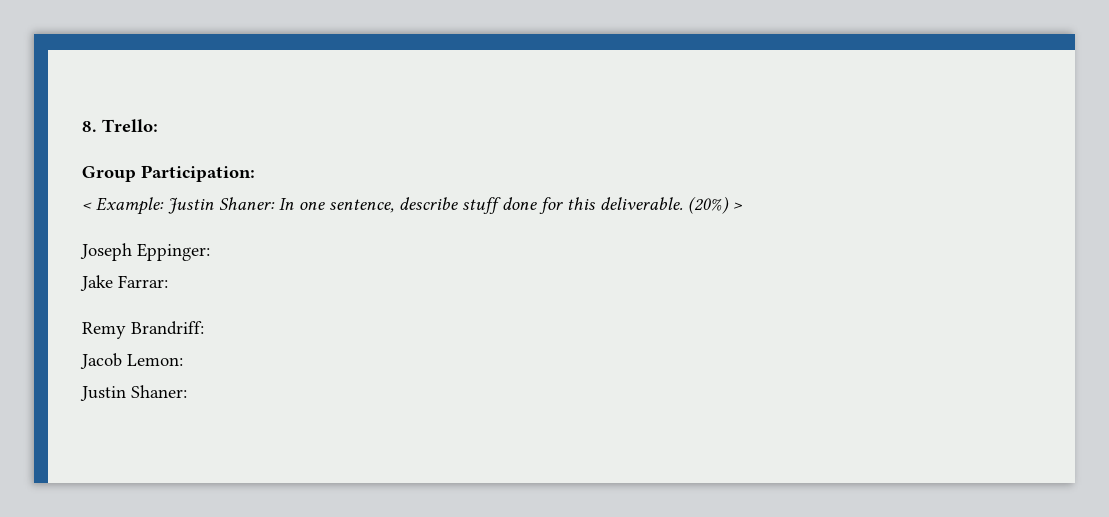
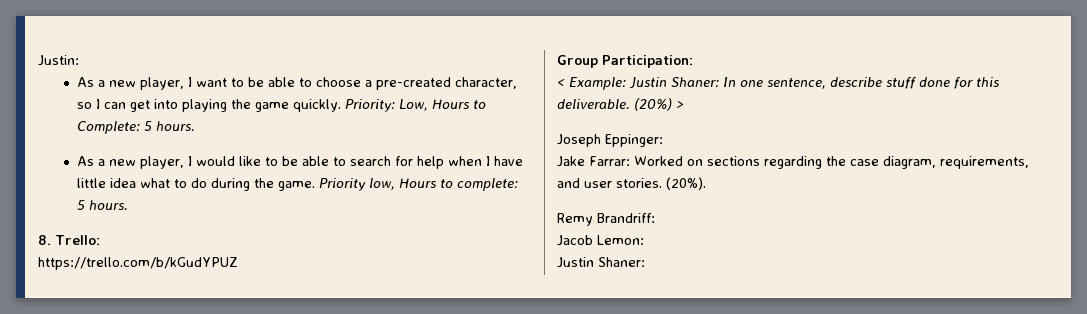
(82, 126) none -> [38,55,79,66] [77,77,518,90] [77,99,487,112] [77,121,196,134] [77,156,524,169] [77,178,519,191] [77,200,129,211] Justin: // As a new player, I want to be able to choose a pre-created character, so I can get into playing the game quickly. Priority: Low, Hours to Complete: 5 hours. // As a new player, I would like to be able to search for help when I have little idea what to do during the game. Priority low, Hours to complete: 5 hours. //
(158, 125) none -> [38,257,238,270] // https://trello.com/b/kGudYPUZ
(168, 281) none -> [634,156,1029,169] [557,177,706,190] Worked on sections regarding the case diagram, requirements, and user stories. (20%).

